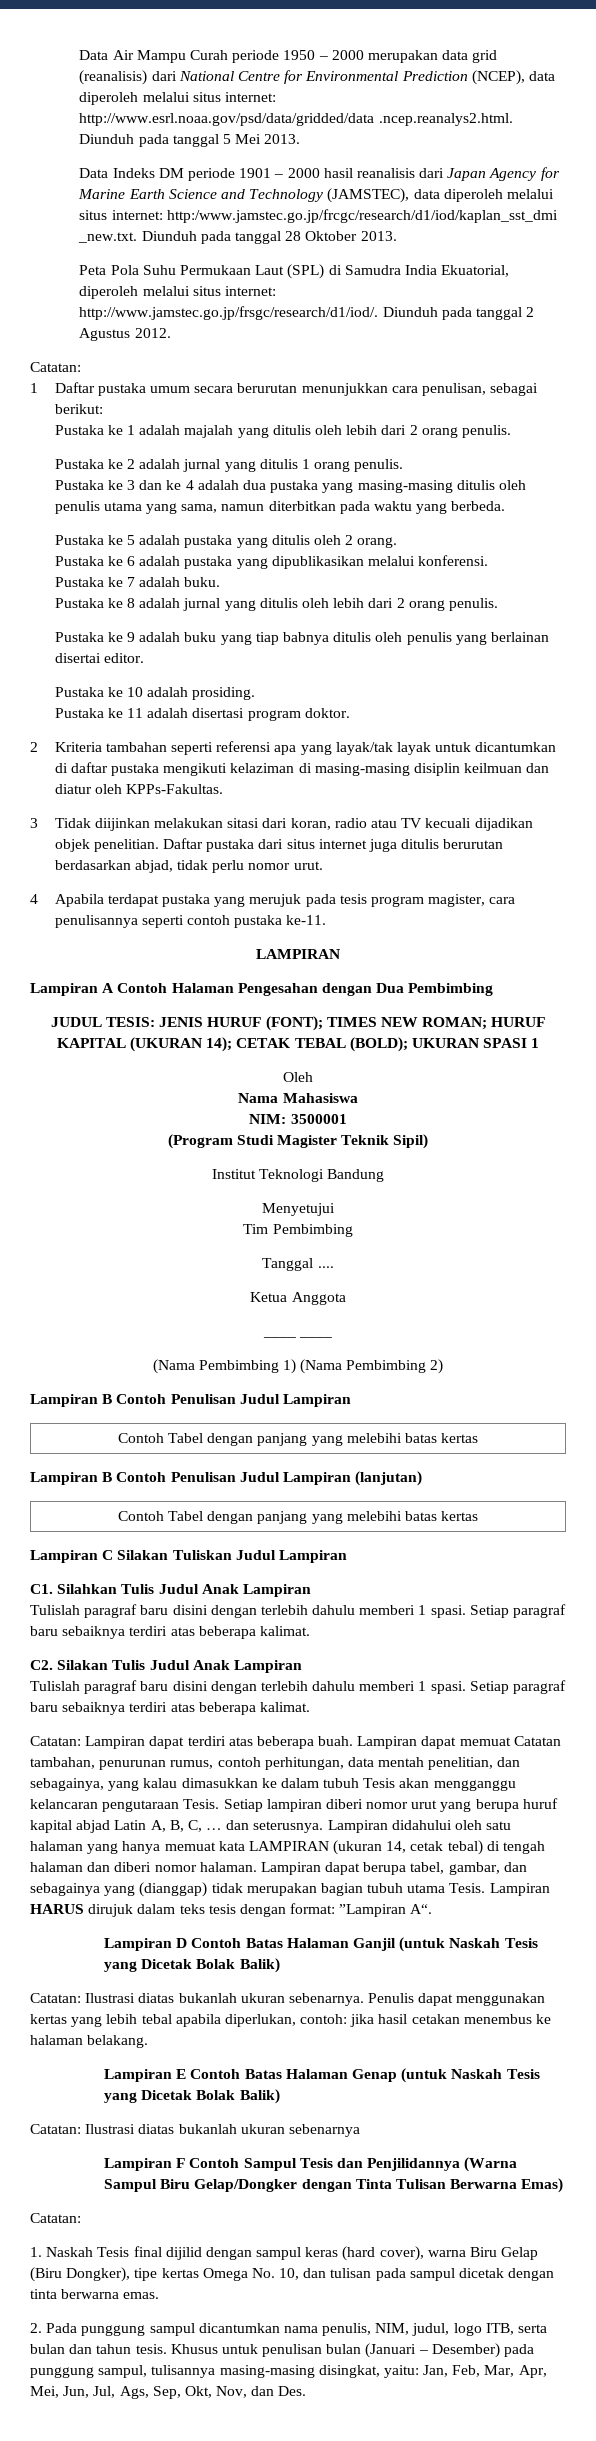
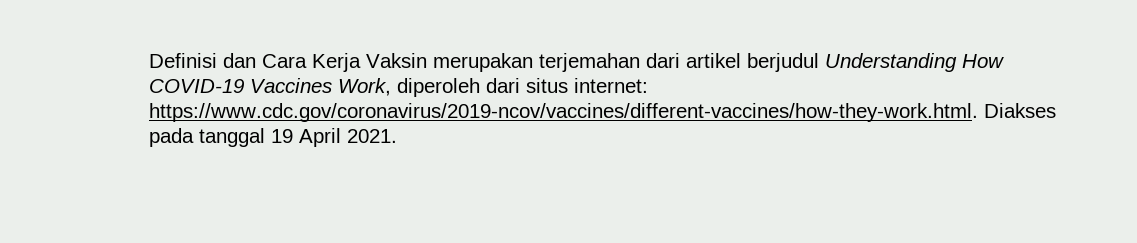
[79,50,498,63] [79,70,555,85] [79,92,276,105] [79,113,513,126] [79,134,301,147] [79,167,560,181] [78,188,554,203] [79,209,558,223] [78,231,397,244] [79,264,510,279] [79,286,276,299] [79,306,535,320] [79,328,171,341] [30,362,81,372] [30,382,539,396] [54,404,103,414] [54,425,511,438] [54,459,404,472] [54,480,526,493] [54,501,506,514] [54,535,398,548] [54,555,489,569] [54,577,221,587] [54,598,498,611] [54,632,549,645] [54,653,144,663] [54,687,256,700] [54,708,350,721] [30,741,557,755] [54,762,550,776] [54,784,224,794] [30,818,533,831] [54,838,504,852] [54,860,323,873] [30,894,516,907] [54,915,327,928] [256,949,340,959] [30,983,494,996] [50,1016,546,1031] [56,1037,540,1052] [283,1072,313,1082] [238,1093,358,1103] [249,1114,347,1124] [167,1134,429,1149] [211,1169,385,1182] [262,1203,335,1216] [243,1224,353,1237] [262,1258,334,1271] [250,1292,346,1305] [262,1336,333,1338] [152,1359,444,1374] [30,1394,351,1407] [117,1433,479,1446] [30,1471,423,1486] [117,1511,479,1524] [30,1550,347,1563] [30,1584,311,1597] [30,1604,567,1618] [30,1626,310,1639] [30,1660,302,1673] [30,1680,567,1694] [30,1702,310,1715] [30,1736,561,1749] [30,1757,521,1770] [30,1778,516,1791] [30,1798,558,1812] [30,1820,512,1833] [30,1840,546,1855] [30,1862,527,1875] [30,1882,550,1897] [30,1903,433,1917] [104,1937,538,1952] [104,1958,280,1973] [30,1993,546,2006] [30,2014,552,2027] [30,2035,149,2048] [104,2068,540,2083] [104,2089,280,2104] [30,2124,360,2137] [104,2157,518,2172] [104,2178,564,2193] [30,2213,81,2223] [30,2246,539,2261] [30,2267,555,2282] [30,2289,160,2299] [30,2323,548,2336] [30,2343,535,2358] [30,2365,547,2378] [30,2386,307,2399] Data Air Mampu Curah periode 1950 – 2000 merupakan data grid (reanalisis) dari National Centre for Environmental Prediction (NCEP), data diperoleh melalui situs internet: http://www.esrl.noaa.gov/psd/data/gridded/data .ncep.reanalys2.html. Diunduh pada tanggal 5 Mei 2013. // Data Indeks DM periode 1901 – 2000 hasil reanalisis dari Japan Agency for Marine Earth Science and Technology (JAMSTEC), data diperoleh melalui situs internet: http:/www.jamstec.go.jp/frcgc/research/d1/iod/kaplan_sst_dmi _new.txt. Diunduh pada tanggal 28 Oktober 2013. // Peta Pola Suhu Permukaan Laut (SPL) di Samudra India Ekuatorial, diperoleh melalui situs internet: http://www.jamstec.go.jp/frsgc/research/d1/iod/. Diunduh pada tanggal 2 Agustus 2012. // Catatan: // 1 Daftar pustaka umum secara berurutan menunjukkan cara penulisan, sebagai berikut: // Pustaka ke 1 adalah majalah yang ditulis oleh lebih dari 2 orang penulis. // Pustaka ke 2 adalah jurnal yang ditulis 1 orang penulis. // Pustaka ke 3 dan ke 4 adalah dua pustaka yang masing-masing ditulis oleh penulis utama yang sama, namun diterbitkan pada waktu yang berbeda. // Pustaka ke 5 adalah pustaka yang ditulis oleh 2 orang. // Pustaka ke 6 adalah pustaka yang dipublikasikan melalui konferensi. // Pustaka ke 7 adalah buku. // Pustaka ke 8 adalah jurnal yang ditulis oleh lebih dari 2 orang penulis. // Pustaka ke 9 adalah buku yang tiap babnya ditulis oleh penulis yang berlainan disertai editor. // Pustaka ke 10 adalah prosiding. // Pustaka ke 11 adalah disertasi program doktor. // 2 Kriteria tambahan seperti referensi apa yang layak/tak layak untuk dicantumkan di daftar pustaka mengikuti kelaziman di masing-masing disiplin keilmuan dan diatur oleh KPPs-Fakultas. // 3 Tidak diijinkan melakukan sitasi dari koran, radio atau TV kecuali dijadikan objek penelitian. Daftar pustaka dari situs internet juga ditulis berurutan berdasarkan abjad, tidak perlu nomor urut. // 4 Apabila terdapat pustaka yang merujuk pada tesis program magister, cara penulisannya seperti contoh pustaka ke-11. // LAMPIRAN // Lampiran A Contoh Halaman Pengesahan dengan Dua Pembimbing // JUDUL TESIS: JENIS HURUF (FONT); TIMES NEW ROMAN; HURUF KAPITAL (UKURAN 14); CETAK TEBAL (BOLD); UKURAN SPASI 1 // Oleh // Nama Mahasiswa // NIM: 3500001 // (Program Studi Magister Teknik Sipil) // Institut Teknologi Bandung // Menyetujui // Tim Pembimbing // Tanggal .... // Ketua Anggota // ____ ____ // (Nama Pembimbing 1) (Nama Pembimbing 2) // Lampiran B Contoh Penulisan Judul Lampiran // Contoh Tabel dengan panjang yang melebihi batas kertas // Lampiran B Contoh Penulisan Judul Lampiran (lanjutan) // Contoh Tabel dengan panjang yang melebihi batas kertas // Lampiran C Silakan Tuliskan Judul Lampiran // C1. Silahkan Tulis Judul Anak Lampiran // Tulislah paragraf baru disini dengan terlebih dahulu memberi 1 spasi. Setiap paragraf baru sebaiknya terdiri atas beberapa kalimat. // C2. Silakan Tulis Judul Anak Lampiran // Tulislah paragraf baru disini dengan terlebih dahulu memberi 1 spasi. Setiap paragraf baru sebaiknya terdiri atas beberapa kalimat. // Catatan: Lampiran dapat terdiri atas beberapa buah. Lampiran dapat memuat Catatan tambahan, penurunan rumus, contoh perhitungan, data mentah penelitian, dan sebagainya, yang kalau dimasukkan ke dalam tubuh Tesis akan mengganggu kelancaran pengutaraan Tesis. Setiap lampiran diberi nomor urut yang berupa huruf kapital abjad Latin A, B, C, … dan seterusnya. Lampiran didahului oleh satu halaman yang hanya memuat kata LAMPIRAN (ukuran 14, cetak tebal) di tengah halaman dan diberi nomor halaman. Lampiran dapat berupa tabel, gambar, dan sebagainya yang (dianggap) tidak merupakan bagian tubuh utama Tesis. Lampiran HARUS dirujuk dalam teks tesis dengan format: ”Lampiran A“. // Lampiran D Contoh Batas Halaman Ganjil (untuk Naskah Tesis yang Dicetak Bolak Balik) // Catatan: Ilustrasi diatas bukanlah ukuran sebenarnya. Penulis dapat menggunakan kertas yang lebih tebal apabila diperlukan, contoh: jika hasil cetakan menembus ke halaman belakang. // Lampiran E Contoh Batas Halaman Genap (untuk Naskah Tesis yang Dicetak Bolak Balik) // Catatan: Ilustrasi diatas bukanlah ukuran sebenarnya // Lampiran F Contoh Sampul Tesis dan Penjilidannya (Warna Sampul Biru Gelap/Dongker dengan Tinta Tulisan Berwarna Emas) // Catatan: // 1. Naskah Tesis final dijilid dengan sampul keras (hard cover), warna Biru Gelap (Biru Dongker), tipe kertas Omega No. 10, dan tulisan pada sampul dicetak dengan tinta berwarna emas. // 2. Pada punggung sampul dicantumkan nama penulis, NIM, judul, logo ITB, serta bulan dan tahun tesis. Khusus untuk penulisan bulan (Januari – Desember) pada punggung sampul, tulisannya masing-masing disingkat, yaitu: Jan, Feb, Mar, Apr, Mei, Jun, Jul, Ags, Sep, Okt, Nov, dan Des. -> [148,53,1004,72] [148,78,648,97] [148,103,1056,122] [148,128,397,147] Definisi dan Cara Kerja Vaksin merupakan terjemahan dari artikel berjudul Understanding How COVID-19 Vaccines Work, diperoleh dari situs internet: https://www.cdc.gov/coronavirus/2019-ncov/vaccines/different-vaccines/how-they-work.html. Diakses pada tanggal 19 April 2021.

